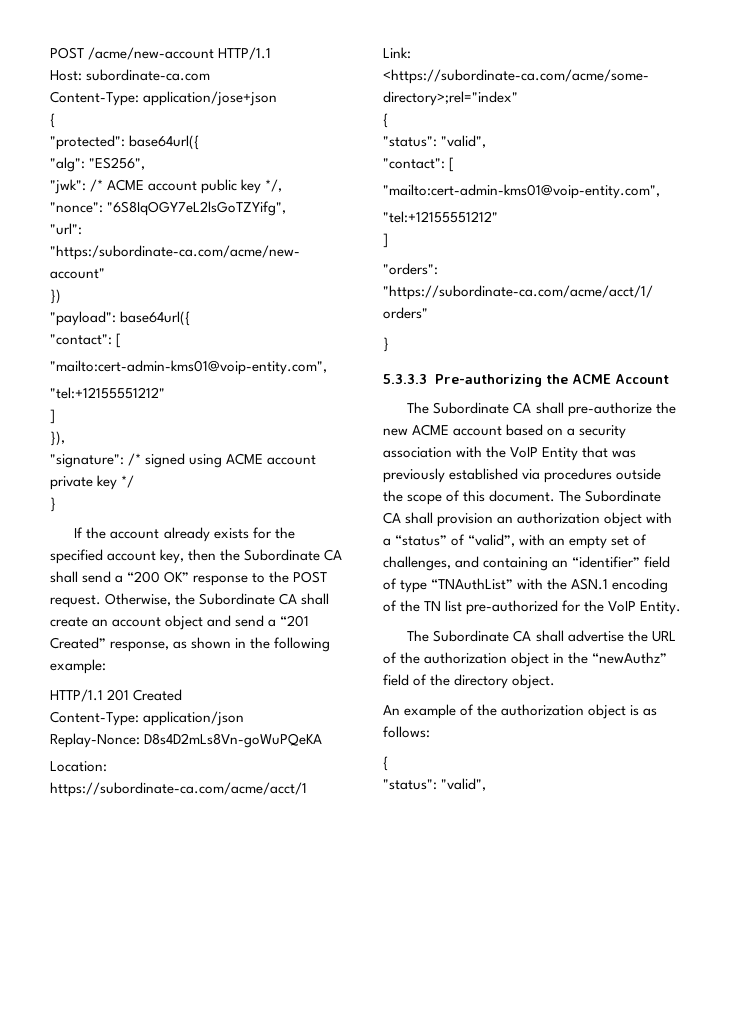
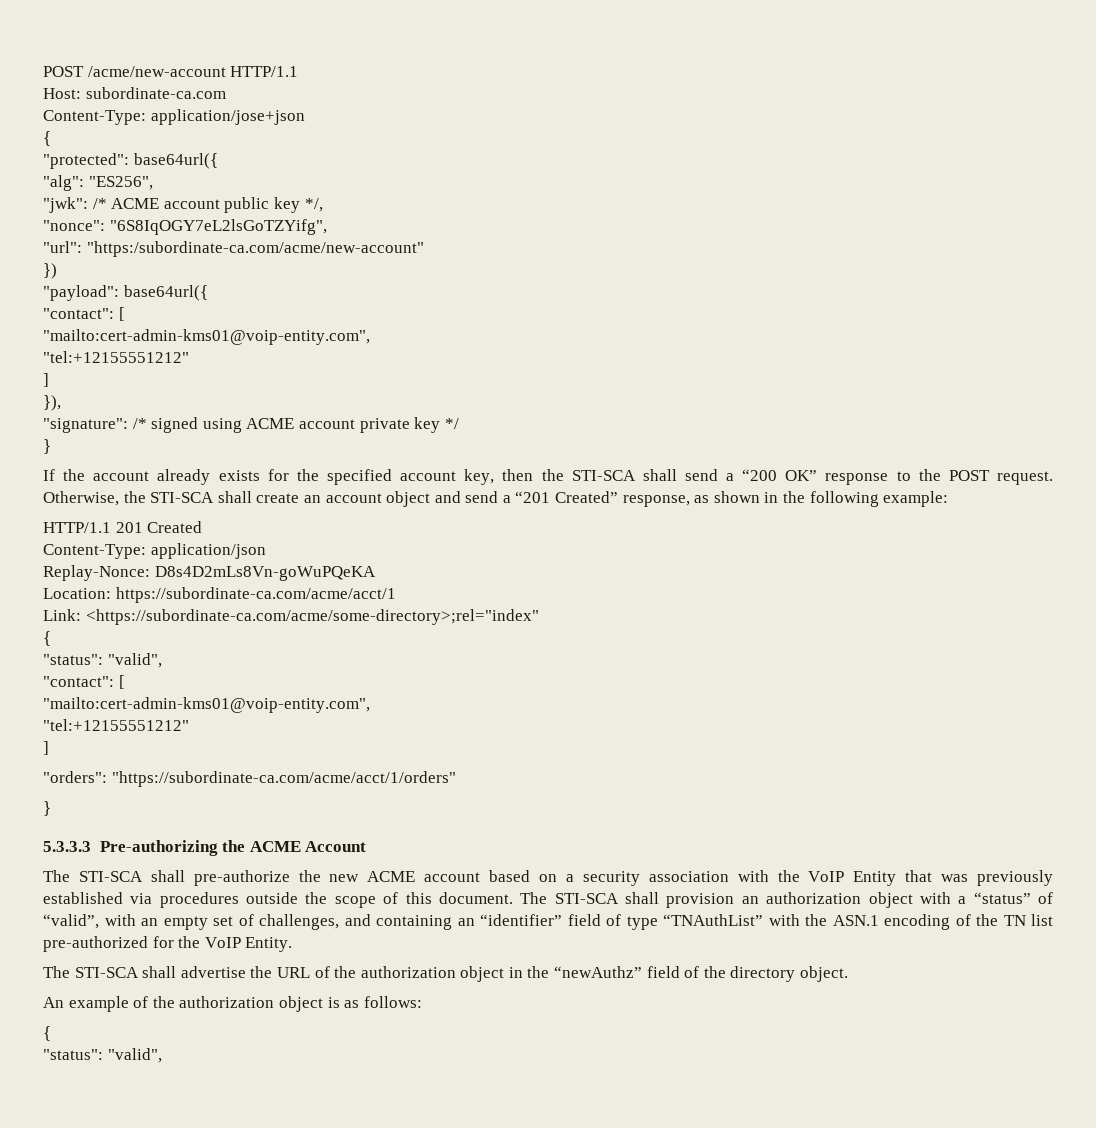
[244,549,343,561] Subordinate CA -> [571,470,636,481] STI-SCA
[199,593,298,605] Subordinate CA -> [150,492,215,503] STI-SCA
[433,402,532,414] Subordinate CA -> [78,871,143,882] STI-SCA
[585,490,662,502] [383,512,401,524] Subordinate CA -> [554,893,619,904] STI-SCA
[433,630,532,642] Subordinate CA -> [74,967,139,978] STI-SCA

